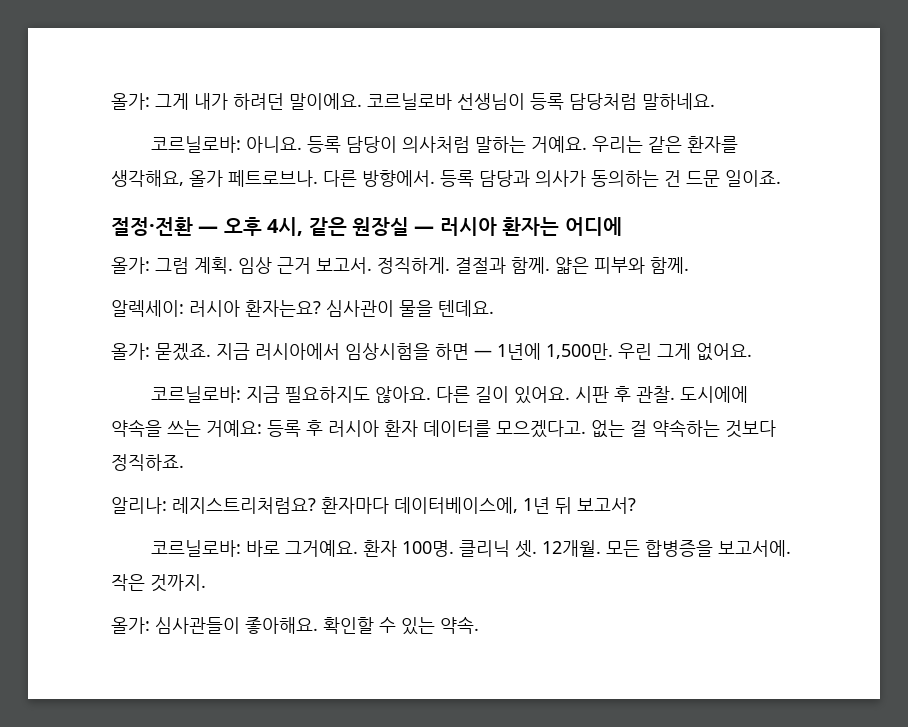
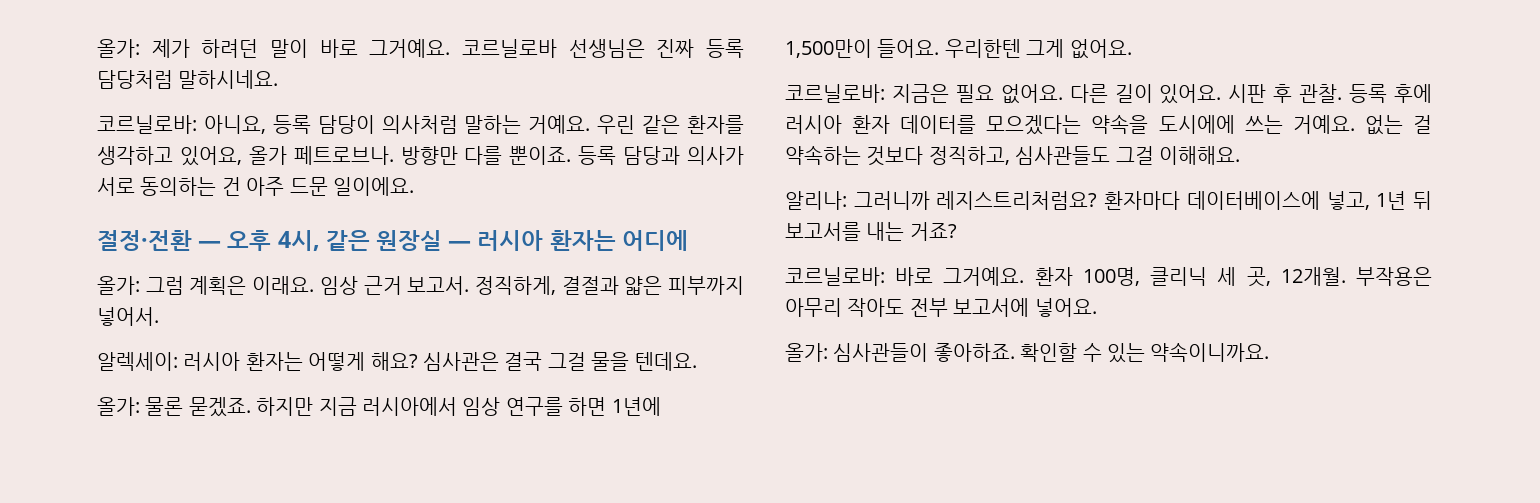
[111,93,525,110] 올가: 그게 내가 하려던 말이에요. 코르닐로바 선생님이 -> [97,39,695,58] 올가: 제가 하려던 말이 바로 그거예요. 코르닐로바 선생님은 진짜
[642,93,715,110] [150,136,302,153] 말하네요. // 코르닐로바: 아니요. -> [178,70,279,89] [97,115,266,134] 말하시네요. // 코르닐로바: 아니요,
[591,136,643,153] 우리는 -> [597,115,636,134] 우린
[111,170,435,187] 생각해요, 올가 페트로브나. 다른 방향에서. -> [97,146,572,166] 생각하고 있어요, 올가 페트로브나. 방향만 다를 뿐이죠.
(586, 178) none -> [97,177,135,196] 서로
[686,170,781,187] 드문 일이죠. -> [246,177,414,196] 아주 드문 일이에요.
[194,257,233,274] 계획. -> [189,276,315,295] 계획은 이래요.
[377,257,689,274] [111,300,494,317] [111,343,652,361] 정직하게. 결절과 함께. 얇은 피부와 함께. // 알렉세이: 러시아 환자는요? 심사관이 물을 텐데요. // 올가: 묻겠죠. 지금 러시아에서 임상시험을 하면 — 1년에 1,500만. 우린 -> [474,276,744,295] [97,307,159,326] [97,352,697,371] [97,397,661,417] [785,39,1021,58] 정직하게, 결절과 얇은 피부까지 넣어서. // 알렉세이: 러시아 환자는 어떻게 해요? 심사관은 결국 그걸 물을 텐데요. // 올가: 물론 묻겠죠. 하지만 지금 러시아에서 임상 연구를 하면 1년에 1,500만이 들어요. 우리한텐
[245,386,431,403] 지금 필요하지도 않아요. -> [891,84,1063,104] 지금은 필요 없어요.
[679,386,748,403] [111,419,776,438] [111,454,184,471] 도시에에 약속을 쓰는 거예요: 등록 후 러시아 환자 데이터를 모으겠다고. 없는 걸 약속하는 것보다 정직하죠. -> [1349,84,1432,103] [785,114,1432,135] [785,145,1240,166] 등록 후에 러시아 환자 데이터를 모으겠다는 약속을 도시에에 쓰는 거예요. 없는 걸 약속하는 것보다 정직하고, 심사관들도 그걸 이해해요.
(167, 505) none -> [853,191,930,210] 그러니까
[394,497,636,514] [150,540,791,558] [111,574,206,592] 데이터베이스에, 1년 뒤 보고서? // 코르닐로바: 바로 그거예요. 환자 100명. 클리닉 셋. 12개월. 모든 합병증을 보고서에. 작은 것까지. -> [1186,191,1432,210] [785,222,957,241] [785,267,1432,287] [785,298,1097,317] 데이터베이스에 넣고, 1년 뒤 보고서를 내는 거죠? // 코르닐로바: 바로 그거예요. 환자 100명, 클리닉 세 곳, 12개월. 부작용은 아무리 작아도 전부 보고서에 넣어요.
[245,617,318,634] 좋아해요. -> [933,343,1015,362] 좋아하죠.
[440,616,479,634] 약속. -> [1150,342,1270,362] 약속이니까요.

